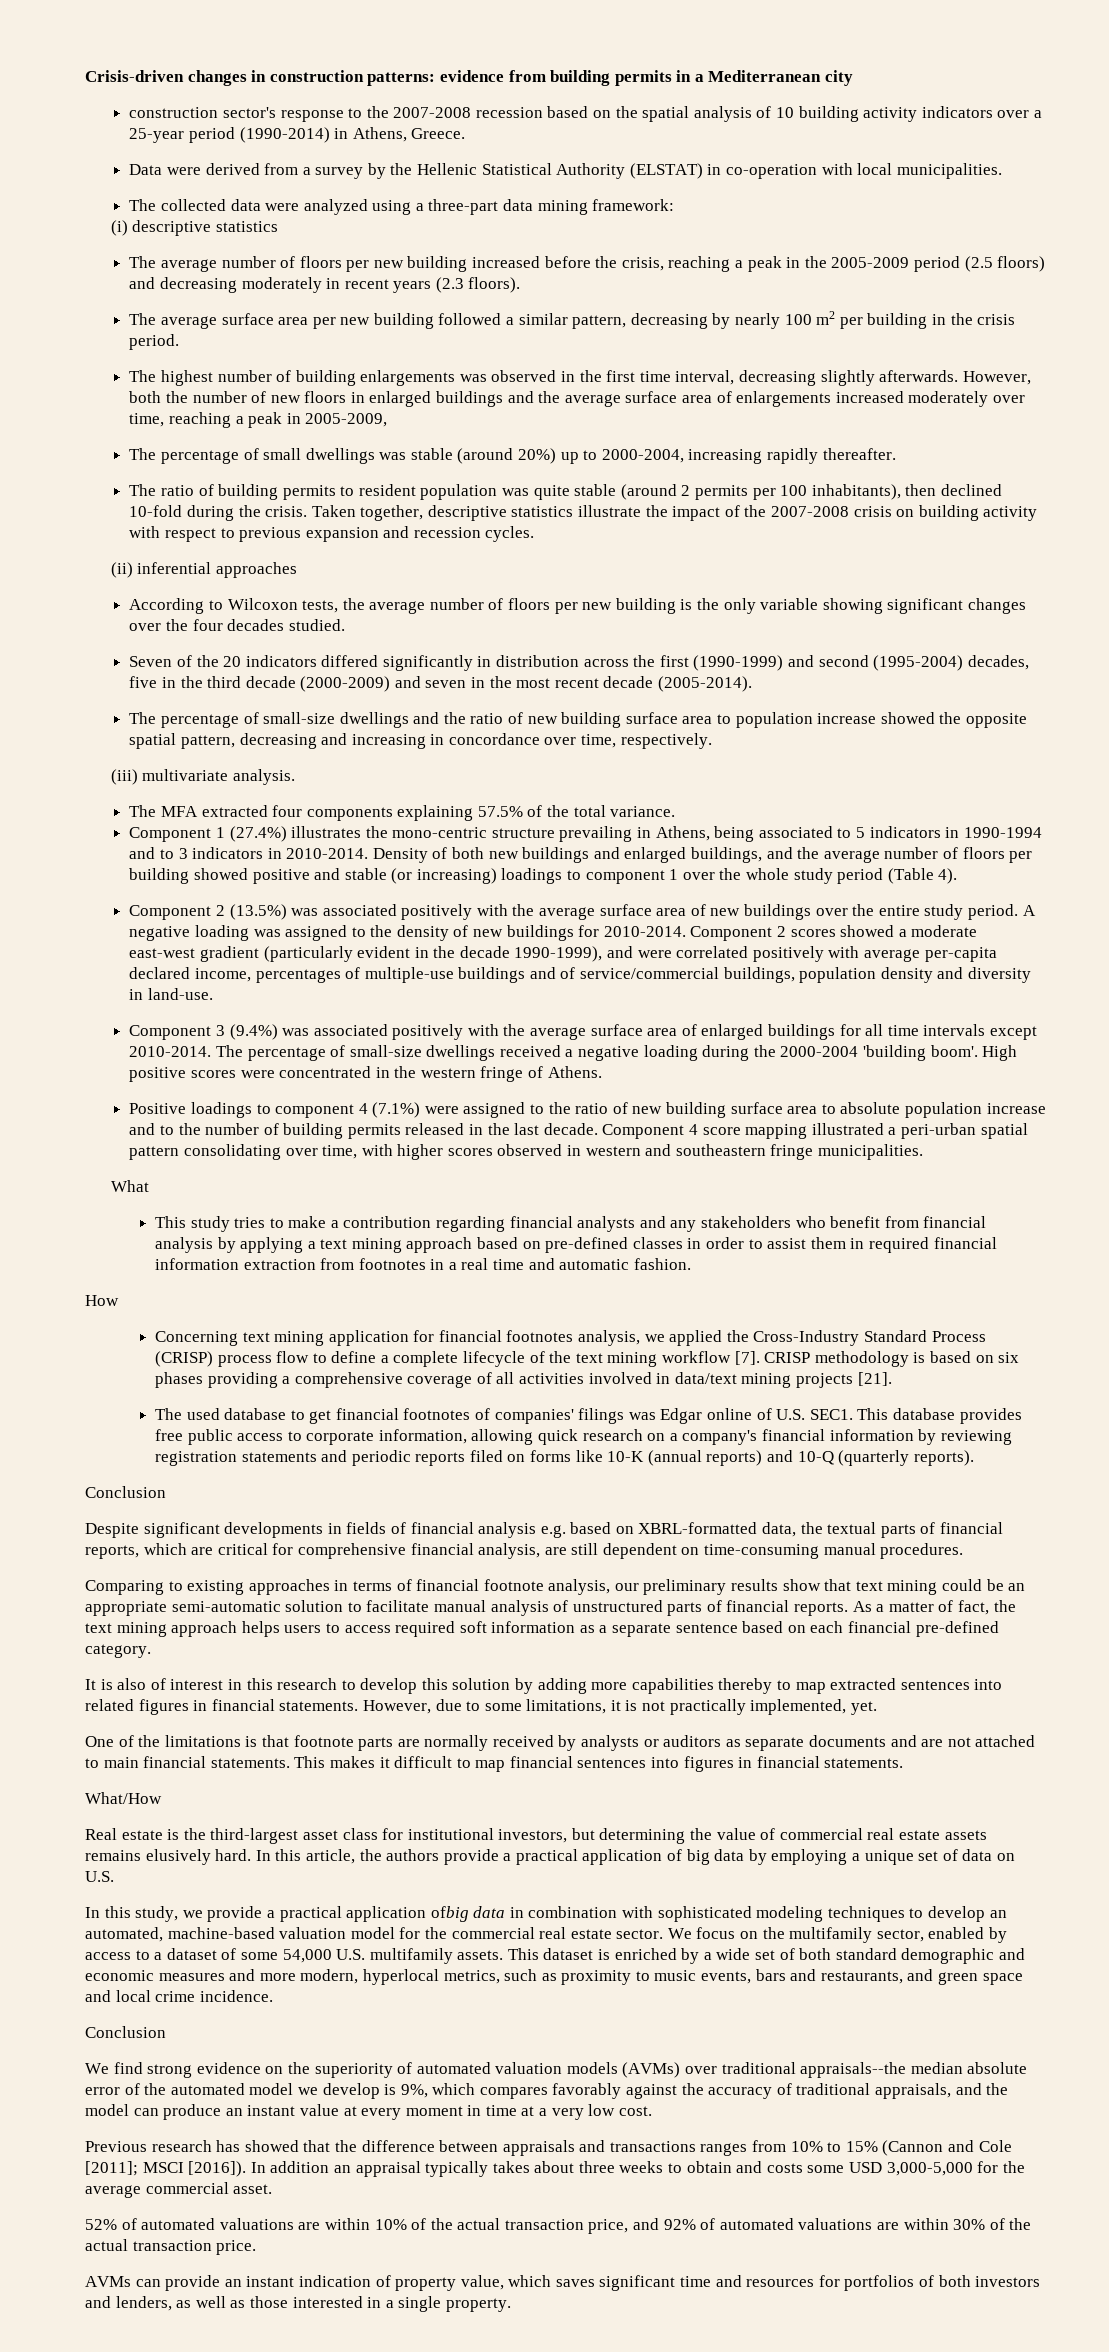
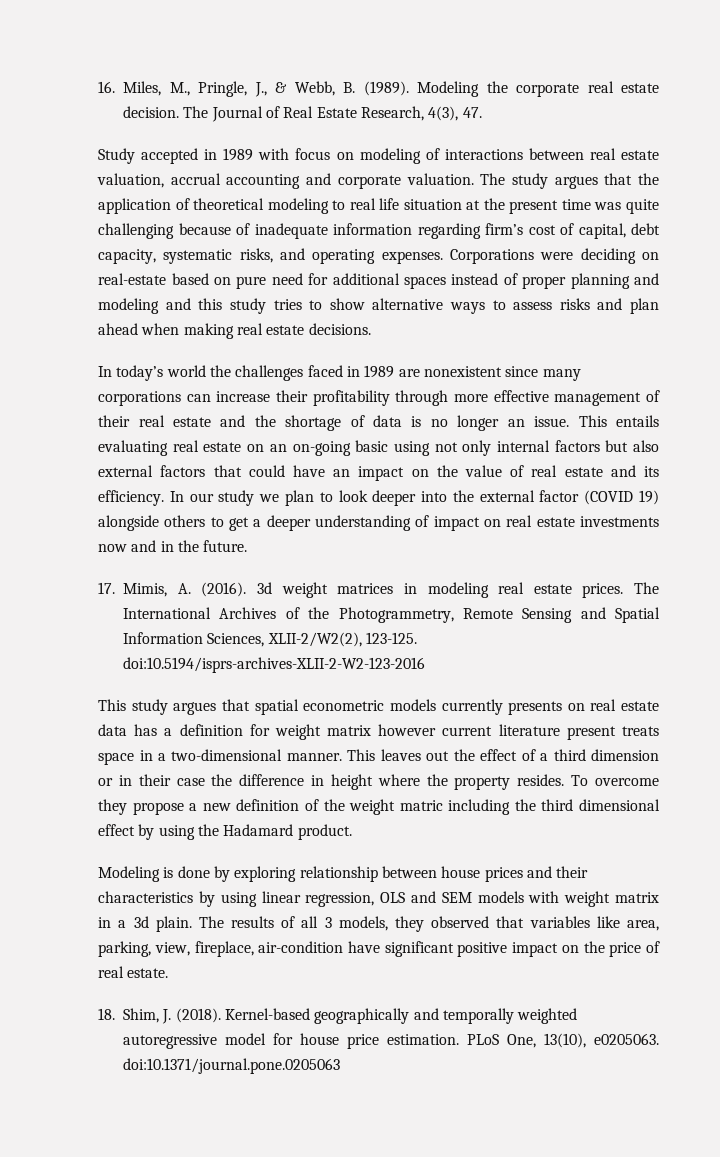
[85,70,854,86] [129,106,1042,122] [129,127,466,143] [129,163,1002,179] [129,199,675,215] [110,220,278,236] [129,256,1046,272] [129,277,521,293] [129,311,1016,329] [129,334,180,350] [129,370,1031,386] [129,391,1025,407] [129,412,388,428] [129,448,896,464] [129,484,1002,500] [129,505,1038,521] [129,526,535,542] [110,562,297,578] [129,598,1026,614] [129,619,345,631] [129,655,1029,671] [129,676,752,692] [129,712,1027,728] [129,733,712,749] [110,769,295,785] [129,805,676,821] [129,826,1042,842] [129,847,1033,863] [129,868,958,884] [129,904,1036,920] [129,925,978,941] [129,946,997,962] [129,967,1031,983] [129,988,213,1000] [129,1024,1037,1040] [129,1045,1018,1061] [129,1066,602,1082] [129,1102,1046,1118] [129,1123,1028,1139] [129,1144,923,1160] [110,1180,149,1192] [154,1216,987,1232] [154,1237,997,1253] [154,1258,691,1270] [85,1295,119,1306] [154,1330,986,1346] [154,1351,1020,1367] [154,1372,892,1388] [154,1408,1022,1424] [154,1429,1012,1445] [154,1450,974,1466] [85,1486,166,1498] [85,1522,1004,1538] [85,1543,964,1559] [85,1579,1026,1595] [85,1600,1016,1616] [85,1621,999,1637] [85,1644,151,1658] [85,1678,1003,1694] [85,1699,877,1715] [85,1735,1036,1751] [85,1756,904,1772] [85,1792,162,1804] [85,1828,987,1844] [85,1849,1015,1865] [85,1871,114,1882] [85,1906,1007,1922] [85,1927,1008,1943] [85,1948,1025,1964] [85,1969,1023,1985] [85,1990,273,2002] [85,2026,166,2038] [85,2062,1028,2078] [85,2083,1009,2099] [85,2104,652,2120] [85,2140,1012,2156] [85,2161,1025,2177] [85,2182,273,2198] [85,2218,1032,2234] [85,2239,257,2255] [85,2275,1041,2291] [85,2296,511,2312] Crisis-driven changes in construction patterns: evidence from building permits in a Mediterranean city // construction sector's response to the 2007-2008 recession based on the spatial analysis of 10 building activity indicators over a 25-year period (1990-2014) in Athens, Greece. // Data were derived from a survey by the Hellenic Statistical Authority (ELSTAT) in co-operation with local municipalities. // The collected data were analyzed using a three-part data mining framework: // (i) descriptive statistics // The average number of floors per new building increased before the crisis, reaching a peak in the 2005-2009 period (2.5 floors) and decreasing moderately in recent years (2.3 floors). // The average surface area per new building followed a similar pattern, decreasing by nearly 100 m2 per building in the crisis period. // The highest number of building enlargements was observed in the first time interval, decreasing slightly afterwards. However, both the number of new floors in enlarged buildings and the average surface area of enlargements increased moderately over time, reaching a peak in 2005-2009, // The percentage of small dwellings was stable (around 20%) up to 2000-2004, increasing rapidly thereafter. // The ratio of building permits to resident population was quite stable (around 2 permits per 100 inhabitants), then declined 10-fold during the crisis. Taken together, descriptive statistics illustrate the impact of the 2007-2008 crisis on building activity with respect to previous expansion and recession cycles. // (ii) inferential approaches // According to Wilcoxon tests, the average number of floors per new building is the only variable showing significant changes over the four decades studied. // Seven of the 20 indicators differed significantly in distribution across the first (1990-1999) and second (1995-2004) decades, five in the third decade (2000-2009) and seven in the most recent decade (2005-2014). // The percentage of small-size dwellings and the ratio of new building surface area to population increase showed the opposite spatial pattern, decreasing and increasing in concordance over time, respectively. // (iii) multivariate analysis. // The MFA extracted four components explaining 57.5% of the total variance. // Component 1 (27.4%) illustrates the mono-centric structure prevailing in Athens, being associated to 5 indicators in 1990-1994 and to 3 indicators in 2010-2014. Density of both new buildings and enlarged buildings, and the average number of floors per building showed positive and stable (or increasing) loadings to component 1 over the whole study period (Table 4). // Component 2 (13.5%) was associated positively with the average surface area of new buildings over the entire study period. A negative loading was assigned to the density of new buildings for 2010-2014. Component 2 scores showed a moderate east-west gradient (particularly evident in the decade 1990-1999), and were correlated positively with average per-capita declared income, percentages of multiple-use buildings and of service/commercial buildings, population density and diversity in land-use. // Component 3 (9.4%) was associated positively with the average surface area of enlarged buildings for all time intervals except 2010-2014. The percentage of small-size dwellings received a negative loading during the 2000-2004 'building boom'. High positive scores were concentrated in the western fringe of Athens. // Positive loadings to component 4 (7.1%) were assigned to the ratio of new building surface area to absolute population increase and to the number of building permits released in the last decade. Component 4 score mapping illustrated a peri-urban spatial pattern consolidating over time, with higher scores observed in western and southeastern fringe municipalities. // What // This study tries to make a contribution regarding financial analysts and any stakeholders who benefit from financial analysis by applying a text mining approach based on pre-defined classes in order to assist them in required financial information extraction from footnotes in a real time and automatic fashion. // How // Concerning text mining application for financial footnotes analysis, we applied the Cross-Industry Standard Process (CRISP) process flow to define a complete lifecycle of the text mining workflow [7]. CRISP methodology is based on six phases providing a comprehensive coverage of all activities involved in data/text mining projects [21]. // The used database to get financial footnotes of companies' filings was Edgar online of U.S. SEC1. This database provides free public access to corporate information, allowing quick research on a company's financial information by reviewing registration statements and periodic reports filed on forms like 10-K (annual reports) and 10-Q (quarterly reports). // Conclusion // Despite significant developments in fields of financial analysis e.g. based on XBRL-formatted data, the textual parts of financial reports, which are critical for comprehensive financial analysis, are still dependent on time-consuming manual procedures. // Comparing to existing approaches in terms of financial footnote analysis, our preliminary results show that text mining could be an appropriate semi-automatic solution to facilitate manual analysis of unstructured parts of financial reports. As a matter of fact, the text mining approach helps users to access required soft information as a separate sentence based on each financial pre-defined category. // It is also of interest in this research to develop this solution by adding more capabilities thereby to map extracted sentences into related figures in financial statements. However, due to some limitations, it is not practically implemented, yet. // One of the limitations is that footnote parts are normally received by analysts or auditors as separate documents and are not attached to main financial statements. This makes it difficult to map financial sentences into figures in financial statements. // What/How // Real estate is the third-largest asset class for institutional investors, but determining the value of commercial real estate assets remains elusively hard. In this article, the authors provide a practical application of big data by employing a unique set of data on U.S. // In this study, we provide a practical application ofbig data in combination with sophisticated modeling techniques to develop an automated, machine-based valuation model for the commercial real estate sector. We focus on the multifamily sector, enabled by access to a dataset of some 54,000 U.S. multifamily assets. This dataset is enriched by a wide set of both standard demographic and economic measures and more modern, hyperlocal metrics, such as proximity to music events, bars and restaurants, and green space and local crime incidence. // Conclusion // We find strong evidence on the superiority of automated valuation models (AVMs) over traditional appraisals--the median absolute error of the automated model we develop is 9%, which compares favorably against the accuracy of traditional appraisals, and the model can produce an instant value at every moment in time at a very low cost. // Previous research has showed that the difference between appraisals and transactions ranges from 10% to 15% (Cannon and Cole [2011]; MSCI [2016]). In addition an appraisal typically takes about three weeks to obtain and costs some USD 3,000-5,000 for the average commercial asset. // 52% of automated valuations are within 10% of the actual transaction price, and 92% of automated valuations are within 30% of the actual transaction price. // AVMs can provide an instant indication of property value, which saves significant time and resources for portfolios of both investors and lenders, as well as those interested in a single property. -> [98,81,659,97] [123,106,482,122] [98,148,660,164] [97,173,659,189] [98,198,660,214] [98,223,661,239] [98,248,659,264] [98,273,659,289] [98,298,659,314] [98,323,371,339] [98,365,581,381] [98,390,660,406] [98,415,659,431] [98,440,660,456] [98,465,660,481] [98,490,659,506] [98,515,660,531] [98,540,248,552] [98,582,659,598] [123,607,661,623] [123,632,418,647] [123,657,426,673] [98,699,659,715] [98,724,660,740] [98,749,659,765] [98,774,659,790] [98,799,661,815] [98,824,352,840] [98,866,589,882] [98,891,660,907] [98,916,659,932] [98,941,660,957] [98,966,169,978] [98,1008,578,1024] [123,1033,659,1049] [123,1058,341,1074] 16. Miles, M., Pringle, J., & Webb, B. (1989). Modeling the corporate real estate decision. The Journal of Real Estate Research, 4(3), 47. // Study accepted in 1989 with focus on modeling of interactions between real estate valuation, accrual accounting and corporate valuation. The study argues that the application of theoretical modeling to real life situation at the present time was quite challenging because of inadequate information regarding firm’s cost of capital, debt capacity, systematic risks, and operating expenses. Corporations were deciding on real-estate based on pure need for additional spaces instead of proper planning and modeling and this study tries to show alternative ways to assess risks and plan ahead when making real estate decisions. // In today’s world the challenges faced in 1989 are nonexistent since many corporations can increase their profitability through more effective management of their real estate and the shortage of data is no longer an issue. This entails evaluating real estate on an on-going basic using not only internal factors but also external factors that could have an impact on the value of real estate and its efficiency. In our study we plan to look deeper into the external factor (COVID 19) alongside others to get a deeper understanding of impact on real estate investments now and in the future. // 17. Mimis, A. (2016). 3d weight matrices in modeling real estate prices. The International Archives of the Photogrammetry, Remote Sensing and Spatial Information Sciences, XLII-2/W2(2), 123-125. doi:10.5194/isprs-archives-XLII-2-W2-123-2016 // This study argues that spatial econometric models currently presents on real estate data has a definition for weight matrix however current literature present treats space in a two-dimensional manner. This leaves out the effect of a third dimension or in their case the difference in height where the property resides. To overcome they propose a new definition of the weight matric including the third dimensional effect by using the Hadamard product. // Modeling is done by exploring relationship between house prices and their characteristics by using linear regression, OLS and SEM models with weight matrix in a 3d plain. The results of all 3 models, they observed that variables like area, parking, view, fireplace, air-condition have significant positive impact on the price of real estate. // 18. Shim, J. (2018). Kernel-based geographically and temporally weighted autoregressive model for house price estimation. PLoS One, 13(10), e0205063. doi:10.1371/journal.pone.0205063

